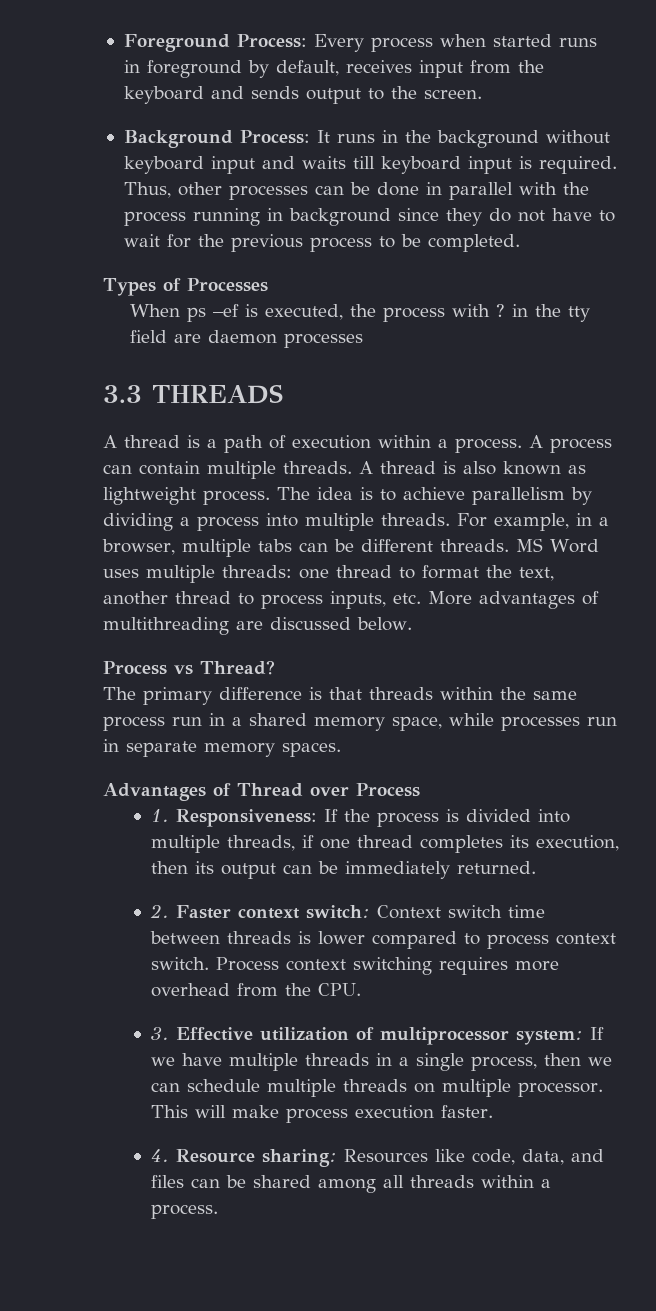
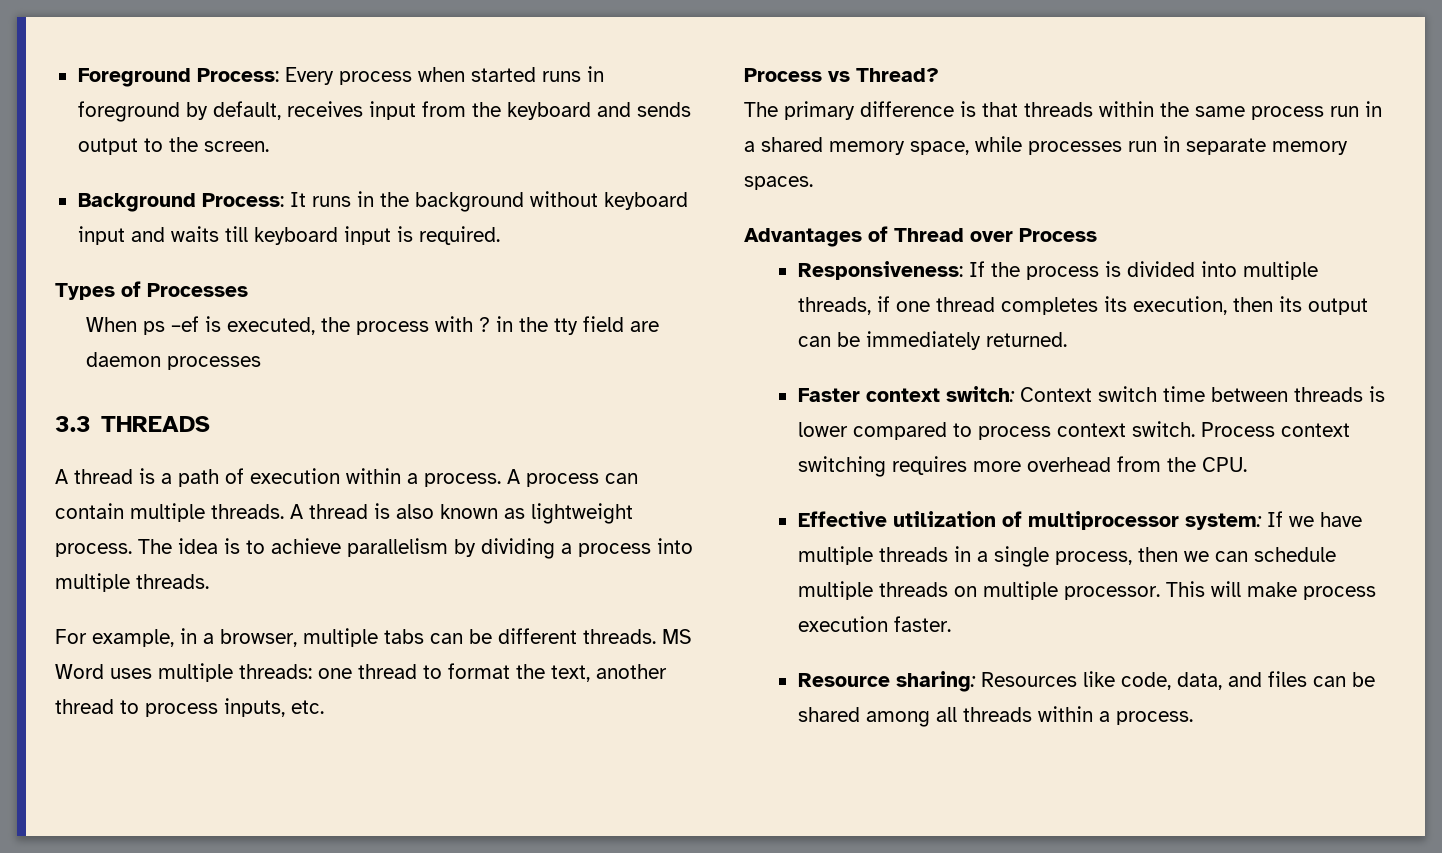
[123,182,589,200] [123,208,615,226] [123,234,520,252] Thus, other processes can be done in parallel with the process running in background since they do not have to wait for the previous process to be completed. -> (500, 235) none
(450, 519) none -> (209, 581) //
[428,591,599,609] [103,617,412,635] More advantages of multithreading are discussed below. -> (324, 707) none
[150,809,169,822] 1. -> (1097, 235) none
[149,904,169,918] 2. -> (1067, 339) none
[150,1027,169,1040] 3. -> (1247, 464) none
[150,1149,169,1162] 4. -> (951, 624) none

